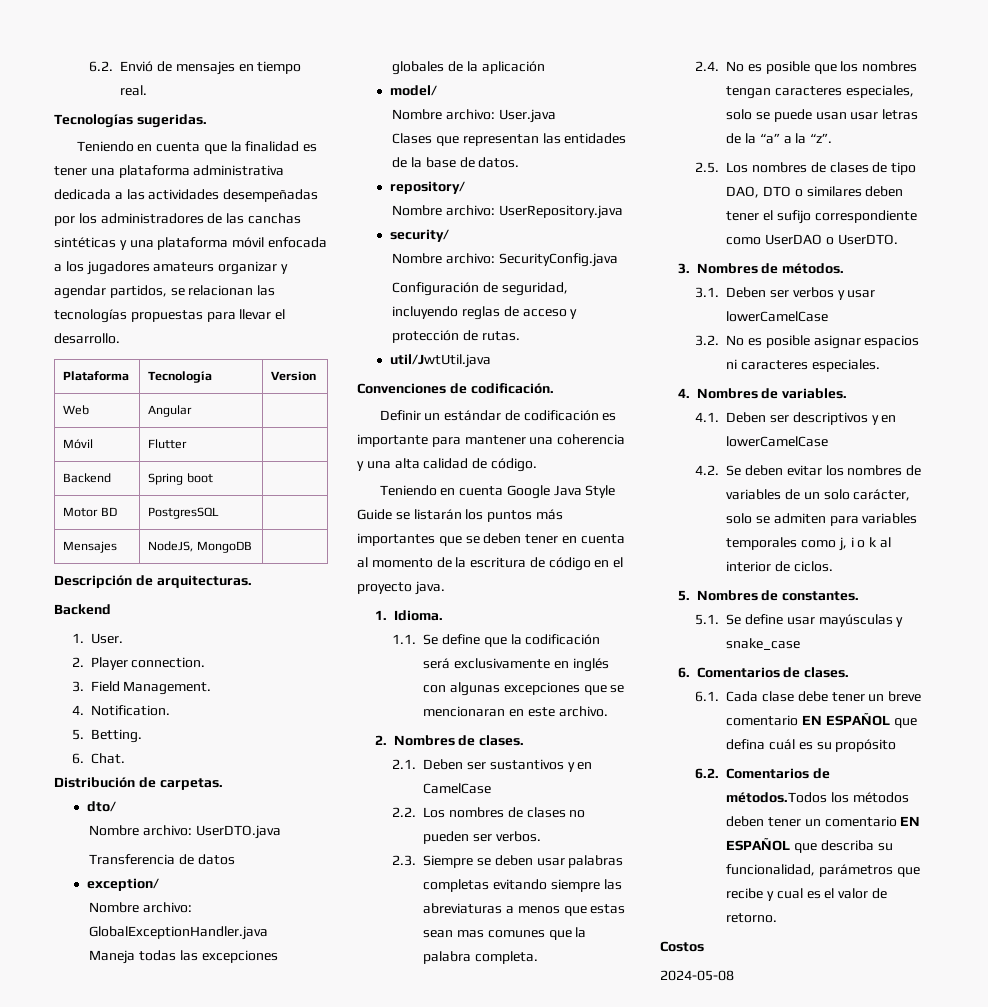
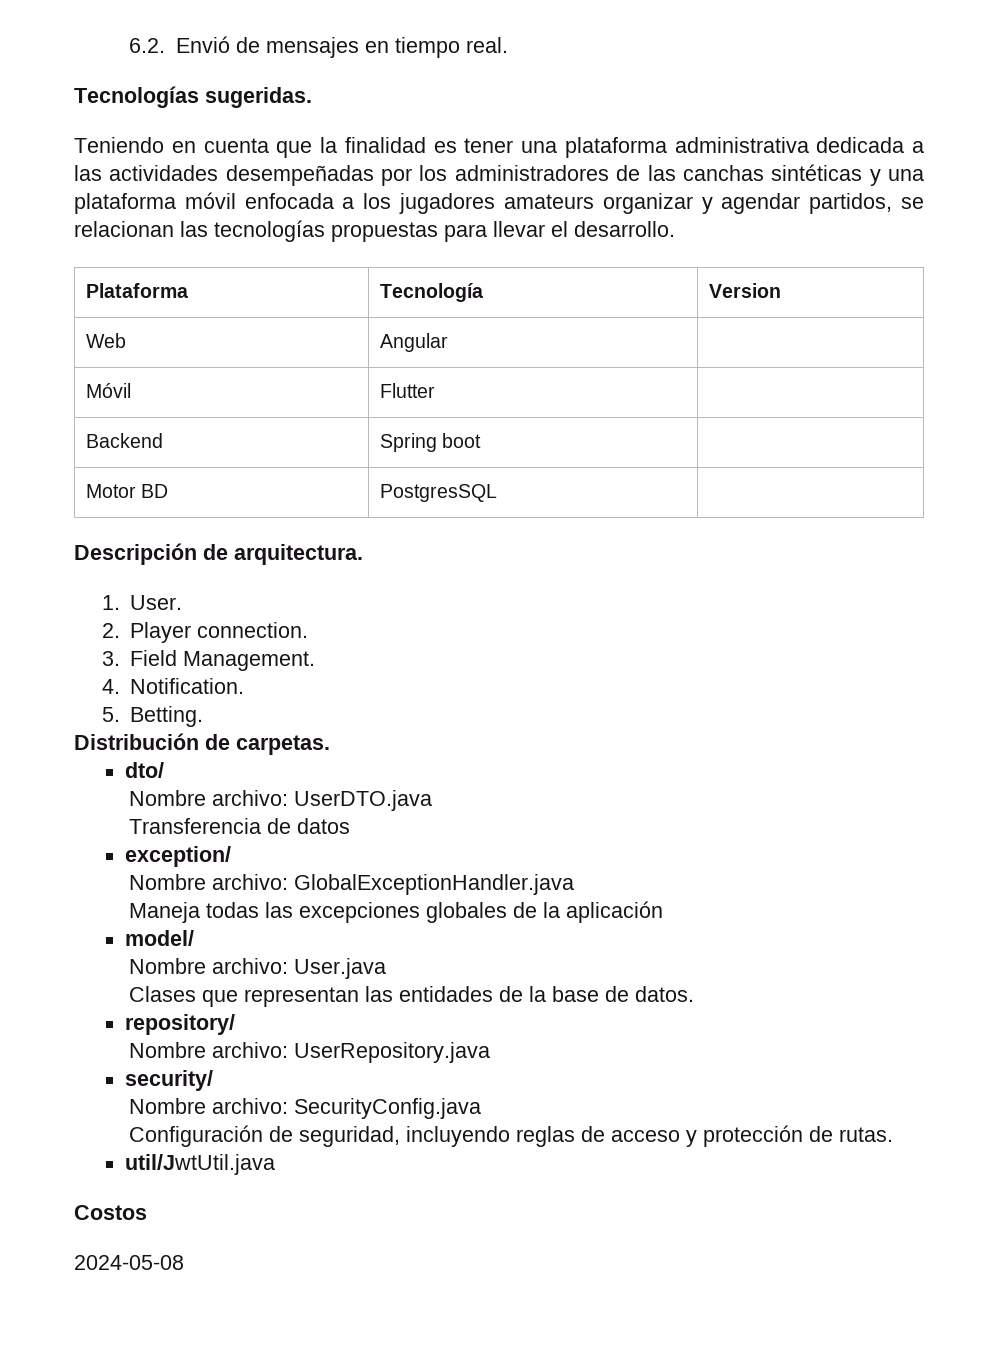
[63,541,118,553] [148,541,252,553] // Mensajes | NodeJS, MongoDB | -> (498, 493) none
[156,575,252,588] [54,604,111,615] arquitecturas. // Backend -> [234,544,363,565] arquitectura.
[71,753,125,764] // 6. Chat. -> (204, 716) none
[357,383,554,394] [379,410,617,421] [357,434,626,447] [357,458,537,472] [379,485,616,499] [357,509,563,522] [357,533,625,546] [357,557,624,571] [357,581,445,595] [374,610,443,621] [392,634,601,647] [423,658,609,672] [423,682,625,696] [423,706,608,717] [374,735,525,746] [392,759,593,772] [423,783,492,794] [392,807,586,818] [423,831,541,844] [392,855,624,868] [423,879,622,892] [423,903,626,916] [423,927,587,940] [423,951,539,964] [695,61,918,74] [726,85,914,99] [726,109,919,122] [726,133,833,144] [695,162,917,175] [726,186,904,198] [726,210,917,224] [726,234,898,245] [677,263,845,274] [695,287,876,300] [726,311,829,322] [695,335,920,349] [726,359,880,372] [677,388,848,399] [695,412,897,425] [726,436,829,447] [695,465,922,476] [726,489,911,501] [726,513,918,526] [726,537,891,551] [726,561,833,572] [677,590,860,601] [695,614,904,627] [726,638,801,650] [677,667,850,678] [695,691,922,702] [726,713,917,728] [726,739,897,752] [695,768,831,779] [726,792,909,803] [726,816,921,827] [726,838,893,853] [726,864,920,877] [726,888,887,901] [726,913,778,923] // Convenciones de codificación. // Definir un estándar de codificación es importante para mantener una coherencia y una alta calidad de código. // Teniendo en cuenta Google Java Style Guide se listarán los puntos más importantes que se deben tener en cuenta al momento de la escritura de código en el proyecto java. // 1. Idioma. // 1.1. Se define que la codificación será exclusivamente en inglés con algunas excepciones que se mencionaran en este archivo. // 2. Nombres de clases. // 2.1. Deben ser sustantivos y en CamelCase // 2.2. Los nombres de clases no pueden ser verbos. // 2.3. Siempre se deben usar palabras completas evitando siempre las abreviaturas a menos que estas sean mas comunes que la palabra completa. // 2.4. No es posible que los nombres tengan caracteres especiales, solo se puede usan usar letras de la “a” a la “z”. // 2.5. Los nombres de clases de tipo DAO, DTO o similares deben tener el sufijo correspondiente como UserDAO o UserDTO. // 3. Nombres de métodos. // 3.1. Deben ser verbos y usar lowerCamelCase // 3.2. No es posible asignar espacios ni caracteres especiales. // 4. Nombres de variables. // 4.1. Deben ser descriptivos y en lowerCamelCase // 4.2. Se deben evitar los nombres de variables de un solo carácter, solo se admiten para variables temporales como j, i o k al interior de ciclos. // 5. Nombres de constantes. // 5.1. Se define usar mayúsculas y snake_case // 6. Comentarios de clases. // 6.1. Cada clase debe tener un breve comentario EN ESPAÑOL que defina cuál es su propósito // 6.2. Comentarios de métodos.Todos los métodos deben tener un comentario EN ESPAÑOL que describa su funcionalidad, parámetros que recibe y cual es el valor de retorno. -> (276, 1164) none

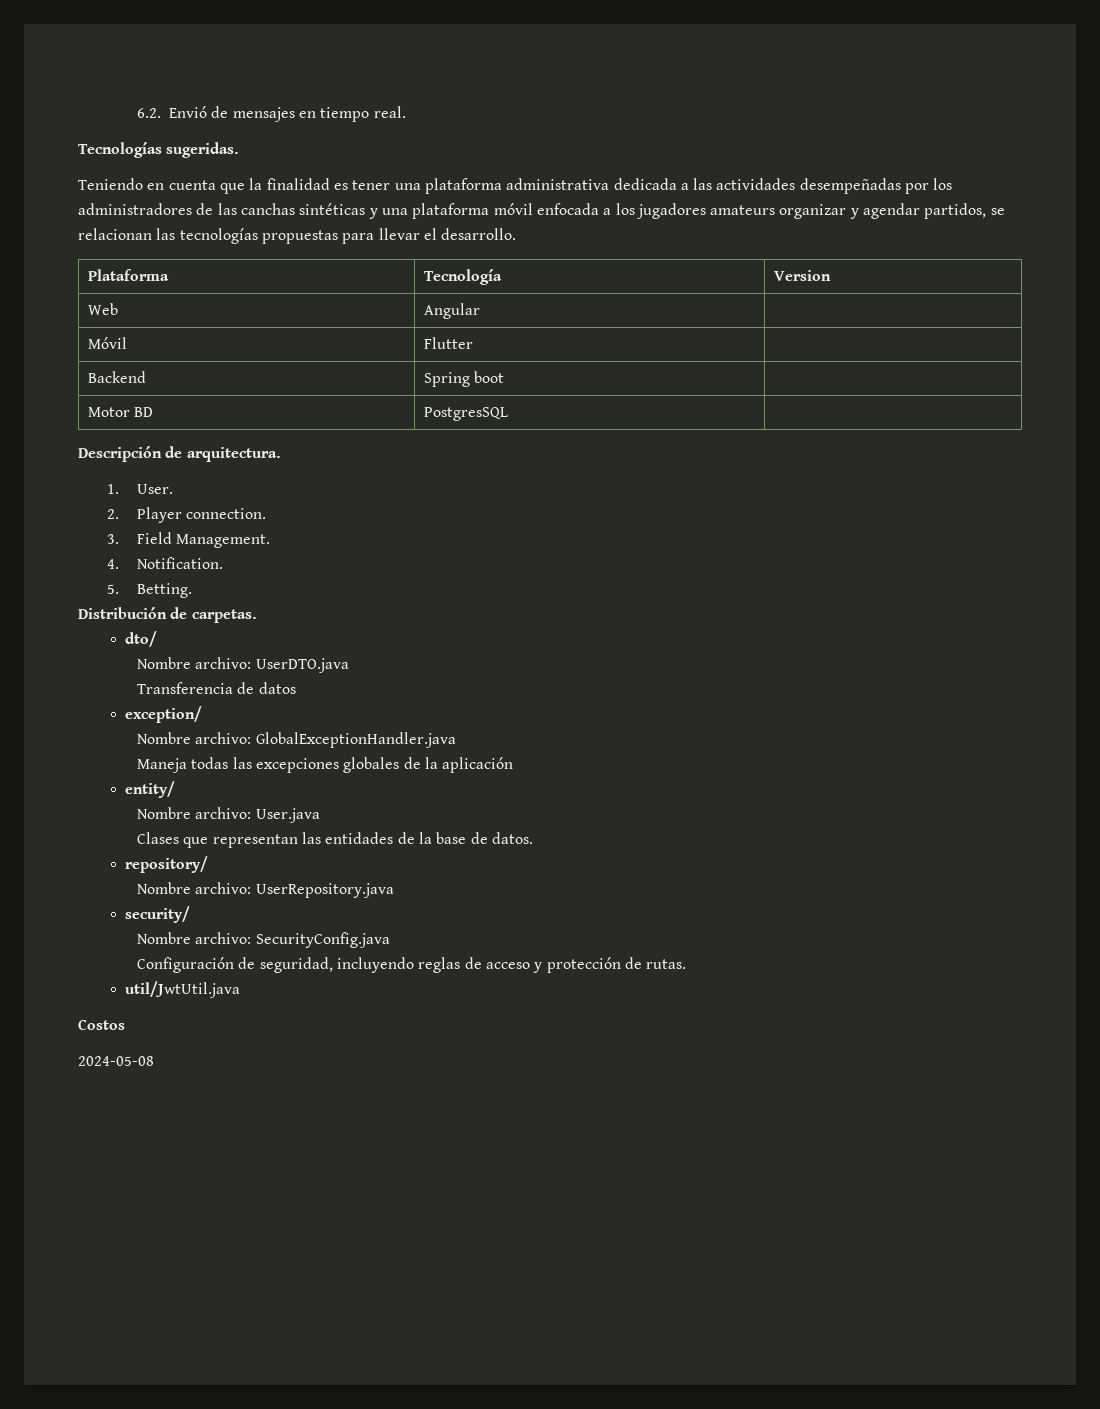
[125,930,195,946] model/ -> [125,781,176,798] entity/

